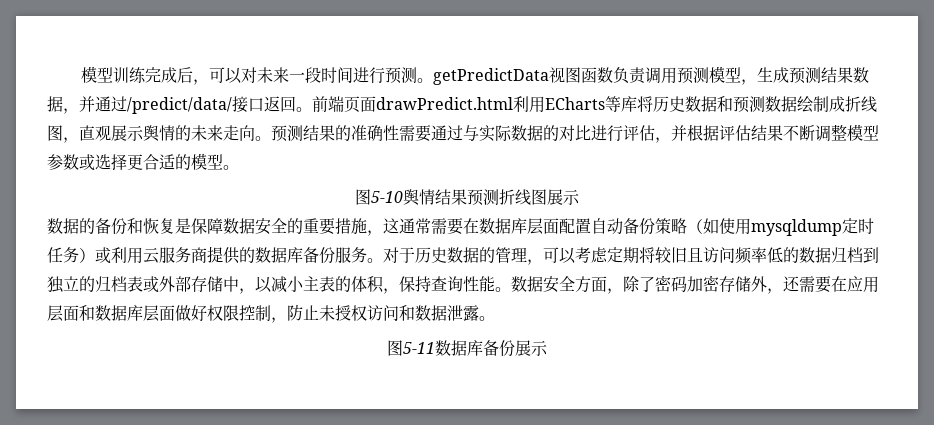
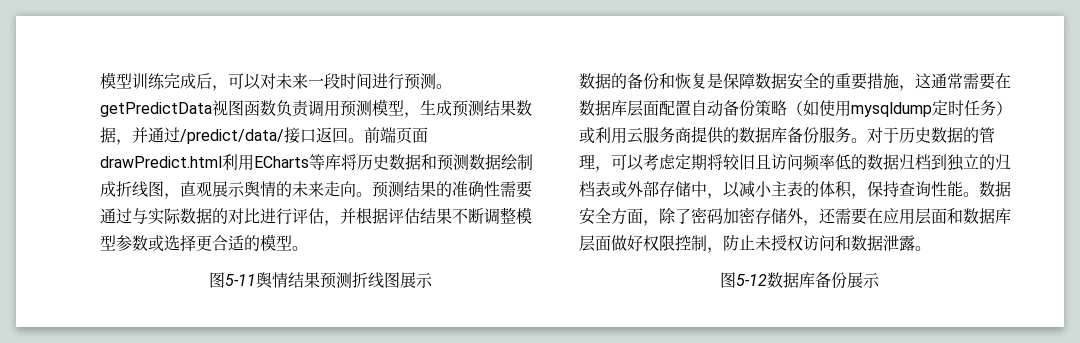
[371,191,403,203] 5-10 -> [224,274,256,286] 5-11
[403,342,435,354] 5-11 -> [735,274,767,286] 5-12

